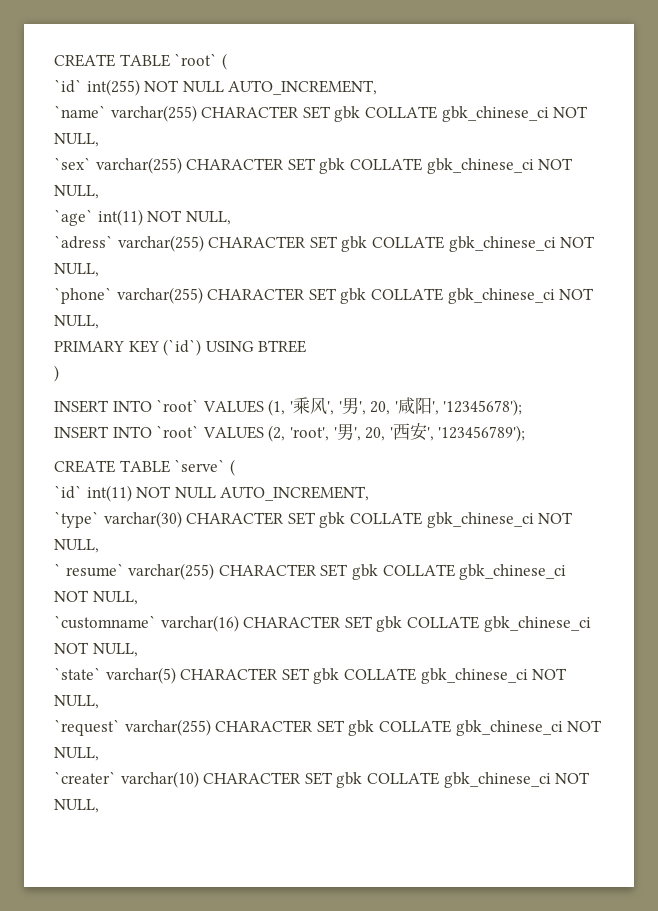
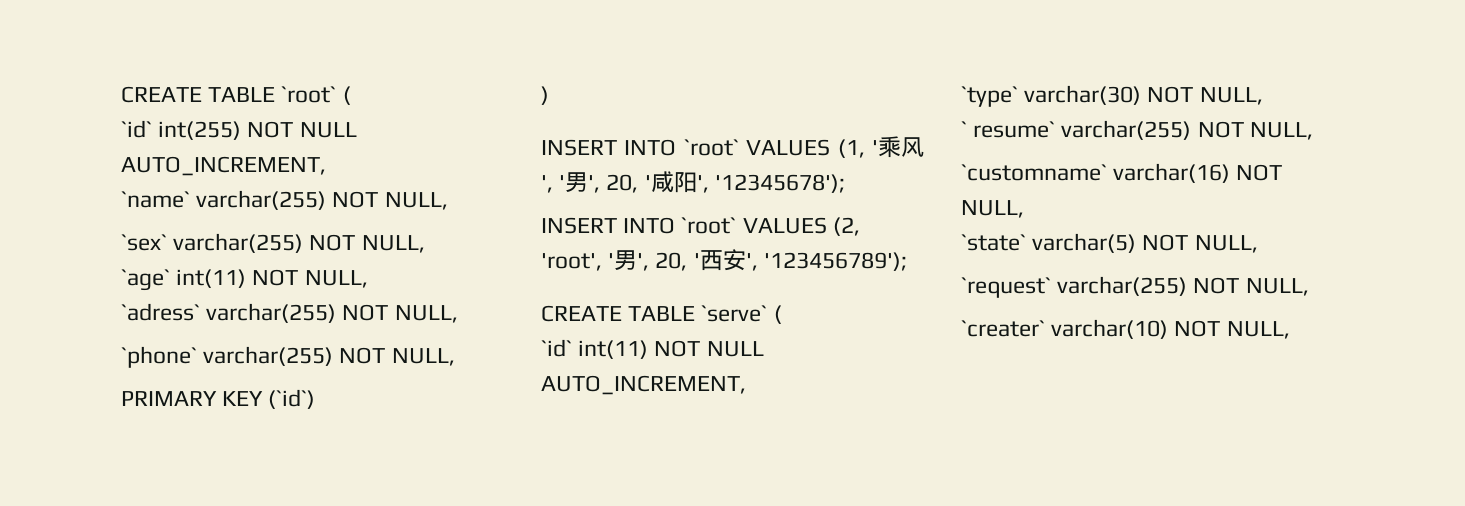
[201,106,549,122] CHARACTER SET gbk COLLATE gbk_chinese_ci -> (327, 200) none
[186,158,534,174] CHARACTER SET gbk COLLATE gbk_chinese_ci -> (304, 243) none
[208,236,556,252] CHARACTER SET gbk COLLATE gbk_chinese_ci -> (337, 313) none
[207,288,555,304] CHARACTER SET gbk COLLATE gbk_chinese_ci -> (334, 356) none
[205,340,307,353] USING BTREE -> (316, 399) none
[186,512,534,528] CHARACTER SET gbk COLLATE gbk_chinese_ci -> (1142, 95) none
[218,564,567,580] CHARACTER SET gbk COLLATE gbk_chinese_ci -> (1192, 130) none
[243,616,591,632] CHARACTER SET gbk COLLATE gbk_chinese_ci -> (1231, 173) none
[180,668,528,684] CHARACTER SET gbk COLLATE gbk_chinese_ci -> (1137, 243) none
[215,720,563,736] CHARACTER SET gbk COLLATE gbk_chinese_ci -> (1188, 286) none
[203,772,551,788] CHARACTER SET gbk COLLATE gbk_chinese_ci -> (1169, 329) none

